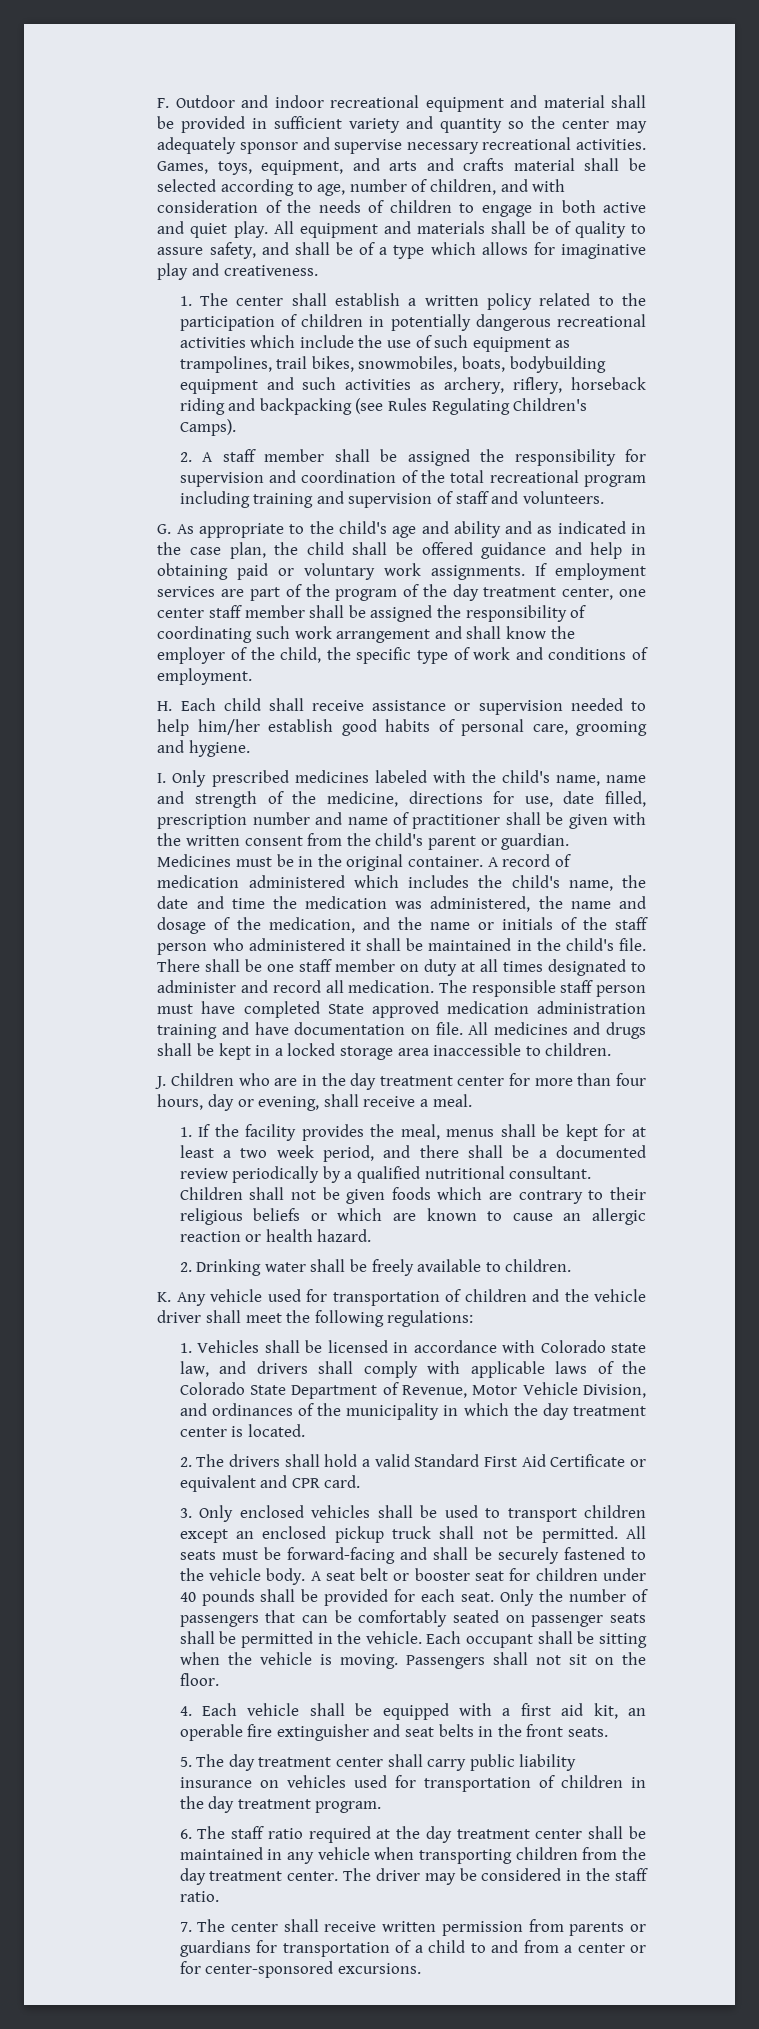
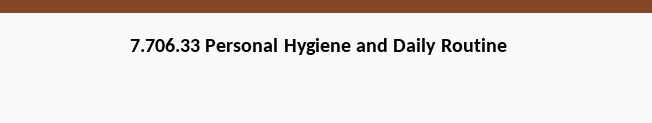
[157,95,646,112] [157,116,647,133] [157,137,646,154] [157,158,647,175] [157,179,566,196] [157,200,646,217] [157,221,647,238] [157,242,646,259] [157,263,318,280] [179,293,647,310] [179,314,646,331] [179,335,571,352] [179,356,606,373] [179,377,646,394] [179,398,588,415] [179,419,236,436] [179,449,646,466] [179,470,646,487] [179,491,604,508] [157,521,646,538] [157,542,646,559] [157,563,646,580] [157,584,646,601] [157,605,587,622] [157,626,575,643] [157,647,648,664] [157,668,253,685] [157,698,646,715] [157,719,647,736] [157,740,250,757] [157,770,646,787] [157,791,646,808] [157,812,646,829] [157,833,570,850] [157,854,571,871] [157,875,646,891] [157,896,646,912] [157,917,649,934] [157,938,647,955] [157,959,646,976] [157,980,646,997] [157,1001,646,1018] [157,1022,646,1039] [157,1043,612,1060] [155,1073,646,1090] [157,1094,472,1111] [179,1124,647,1141] [179,1145,647,1162] [179,1166,592,1183] [179,1187,646,1204] [179,1208,647,1225] [179,1229,372,1242] [179,1259,572,1276] [157,1289,646,1306] [157,1310,474,1327] [179,1340,646,1353] [179,1361,646,1378] [179,1382,646,1399] [179,1403,646,1420] [179,1424,305,1437] [179,1454,646,1467] [179,1475,361,1492] [179,1505,646,1522] [179,1526,646,1543] [179,1547,646,1564] [179,1568,646,1585] [179,1589,648,1606] [179,1610,646,1627] [179,1631,647,1648] [179,1652,647,1669] [179,1673,219,1686] [179,1703,647,1720] [179,1724,608,1741] [179,1754,577,1771] [179,1775,646,1792] [179,1796,382,1813] [179,1826,646,1843] [179,1847,646,1864] [179,1868,649,1885] [179,1891,219,1902] [179,1919,646,1936] [179,1940,646,1957] [179,1961,421,1978] F. Outdoor and indoor recreational equipment and material shall be provided in sufficient variety and quantity so the center may adequately sponsor and supervise necessary recreational activities. Games, toys, equipment, and arts and crafts material shall be selected according to age, number of children, and with consideration of the needs of children to engage in both active and quiet play. All equipment and materials shall be of quality to assure safety, and shall be of a type which allows for imaginative play and creativeness. // 1. The center shall establish a written policy related to the participation of children in potentially dangerous recreational activities which include the use of such equipment as trampolines, trail bikes, snowmobiles, boats, bodybuilding equipment and such activities as archery, riflery, horseback riding and backpacking (see Rules Regulating Children's Camps). // 2. A staff member shall be assigned the responsibility for supervision and coordination of the total recreational program including training and supervision of staff and volunteers. // G. As appropriate to the child's age and ability and as indicated in the case plan, the child shall be offered guidance and help in obtaining paid or voluntary work assignments. If employment services are part of the program of the day treatment center, one center staff member shall be assigned the responsibility of coordinating such work arrangement and shall know the employer of the child, the specific type of work and conditions of employment. // H. Each child shall receive assistance or supervision needed to help him/her establish good habits of personal care, grooming and hygiene. // I. Only prescribed medicines labeled with the child's name, name and strength of the medicine, directions for use, date filled, prescription number and name of practitioner shall be given with the written consent from the child's parent or guardian. Medicines must be in the original container. A record of medication administered which includes the child's name, the date and time the medication was administered, the name and dosage of the medication, and the name or initials of the staff person who administered it shall be maintained in the child's file. There shall be one staff member on duty at all times designated to administer and record all medication. The responsible staff person must have completed State approved medication administration training and have documentation on file. All medicines and drugs shall be kept in a locked storage area inaccessible to children. // J. Children who are in the day treatment center for more than four hours, day or evening, shall receive a meal. // 1. If the facility provides the meal, menus shall be kept for at least a two week period, and there shall be a documented review periodically by a qualified nutritional consultant. Children shall not be given foods which are contrary to their religious beliefs or which are known to cause an allergic reaction or health hazard. // 2. Drinking water shall be freely available to children. // K. Any vehicle used for transportation of children and the vehicle driver shall meet the following regulations: // 1. Vehicles shall be licensed in accordance with Colorado state law, and drivers shall comply with applicable laws of the Colorado State Department of Revenue, Motor Vehicle Division, and ordinances of the municipality in which the day treatment center is located. // 2. The drivers shall hold a valid Standard First Aid Certificate or equivalent and CPR card. // 3. Only enclosed vehicles shall be used to transport children except an enclosed pickup truck shall not be permitted. All seats must be forward-facing and shall be securely fastened to the vehicle body. A seat belt or booster seat for children under 40 pounds shall be provided for each seat. Only the number of passengers that can be comfortably seated on passenger seats shall be permitted in the vehicle. Each occupant shall be sitting when the vehicle is moving. Passengers shall not sit on the floor. // 4. Each vehicle shall be equipped with a first aid kit, an operable fire extinguisher and seat belts in the front seats. // 5. The day treatment center shall carry public liability insurance on vehicles used for transportation of children in the day treatment program. // 6. The staff ratio required at the day treatment center shall be maintained in any vehicle when transporting children from the day treatment center. The driver may be considered in the staff ratio. // 7. The center shall receive written permission from parents or guardians for transportation of a child to and from a center or for center-sponsored excursions. -> [129,38,507,55] 7.706.33 Personal Hygiene and Daily Routine

